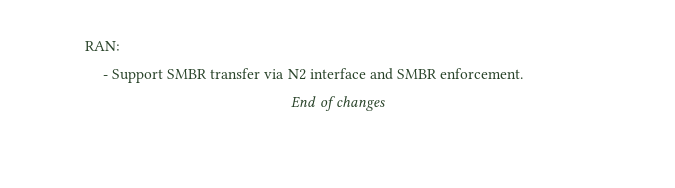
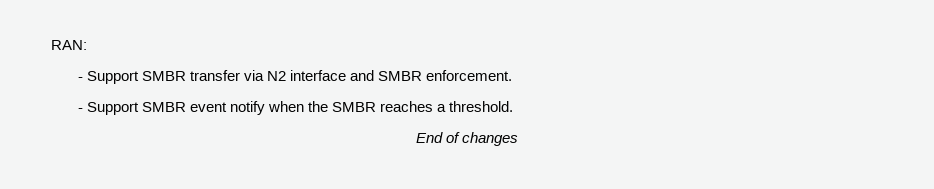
(524, 73) none -> [77,101,514,115] // - Support SMBR event notify when the SMBR reaches a threshold.

